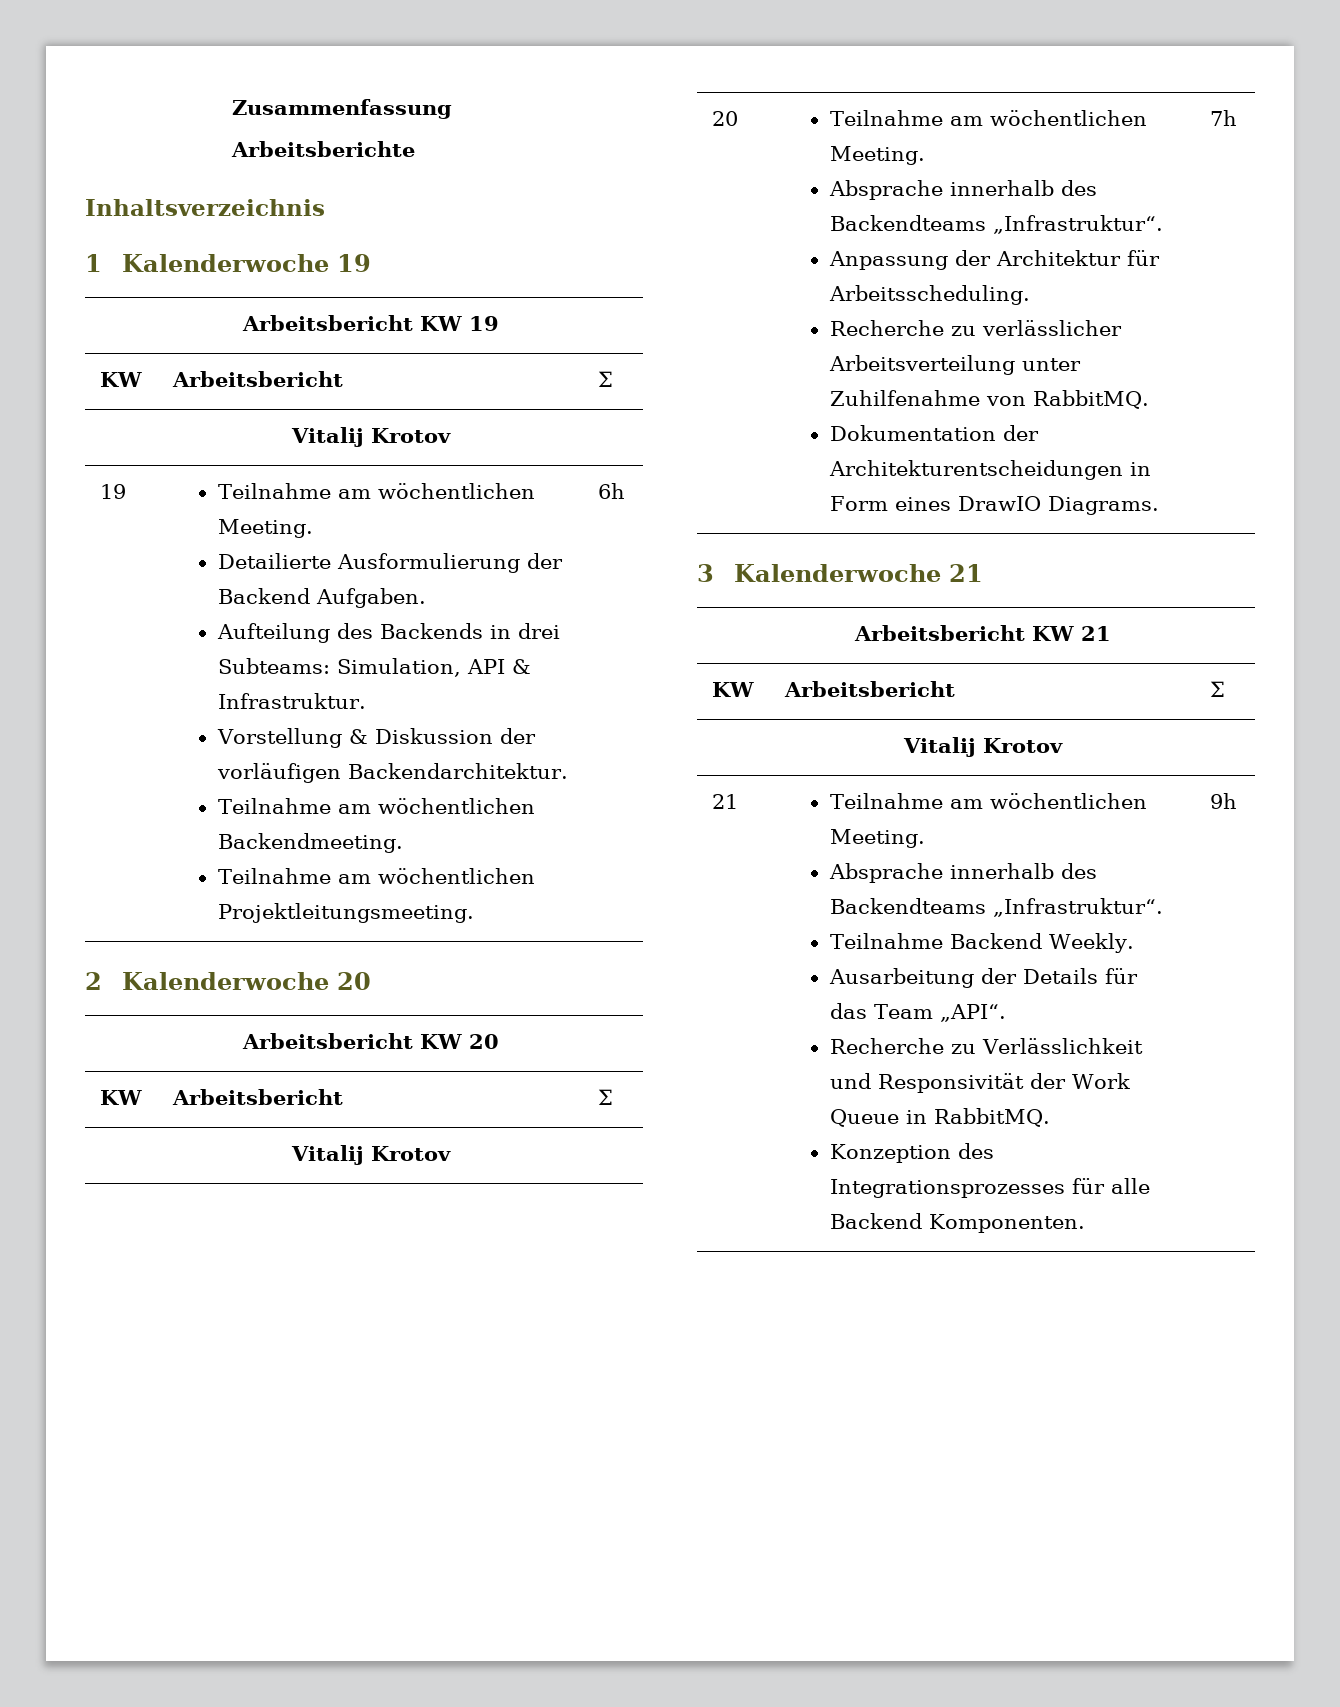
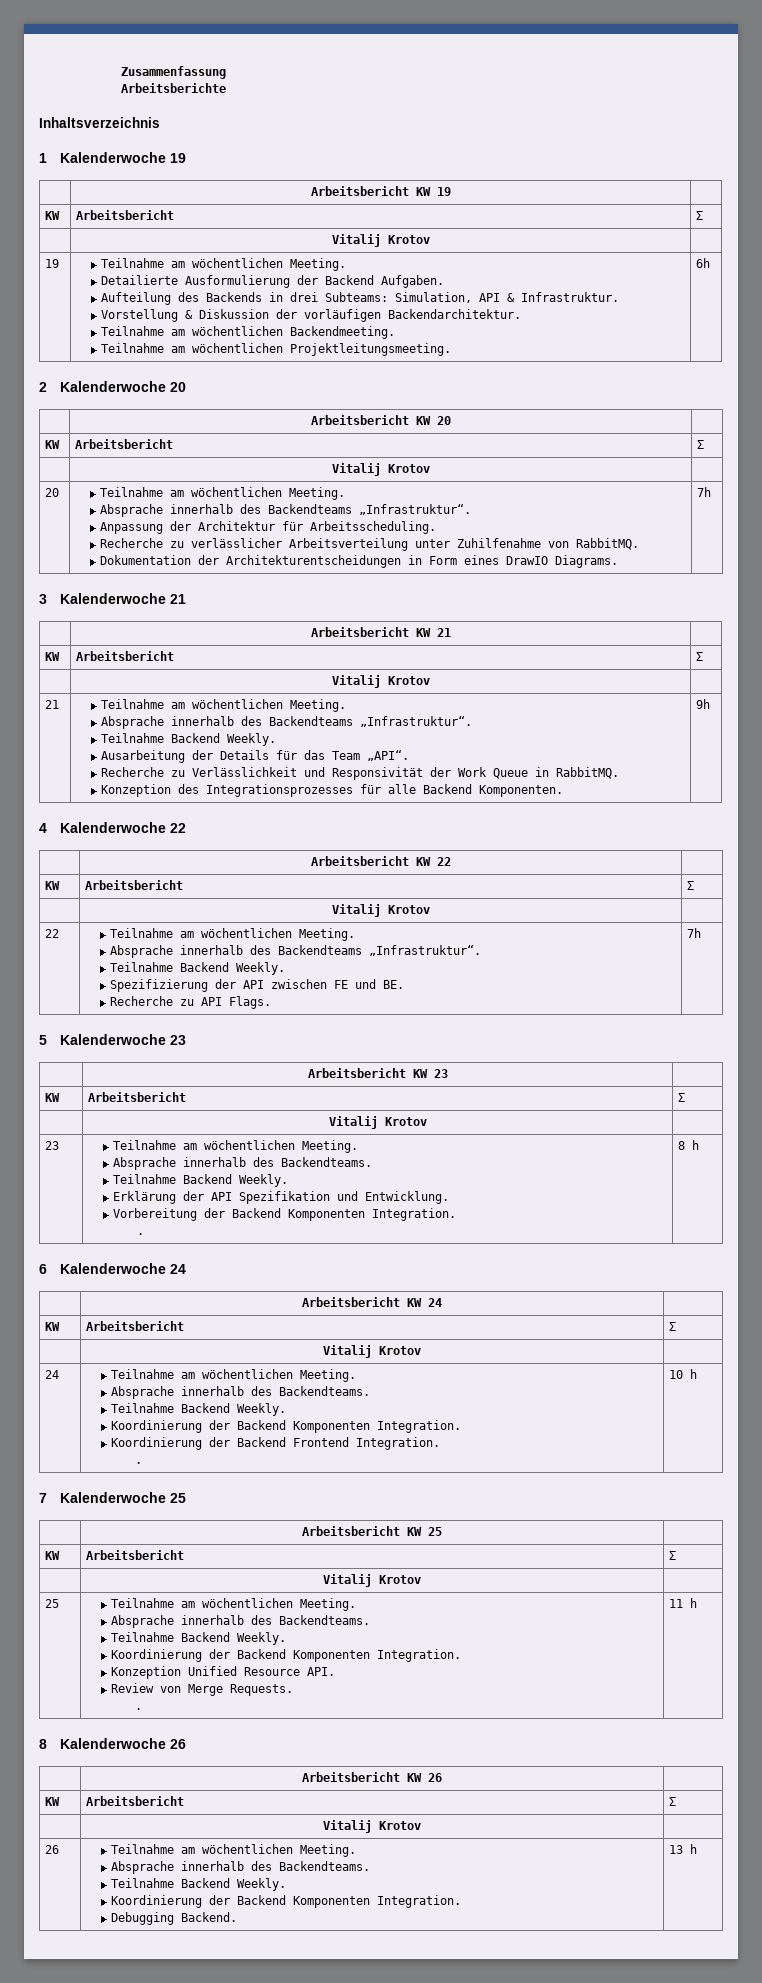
(1238, 801) none -> [39,822,186,833] [310,856,451,866] [44,881,60,890] [84,880,183,890] [686,881,694,890] [331,904,430,917] [44,929,59,938] [109,928,355,941] [109,945,481,958] [109,962,285,975] [109,979,404,992] [109,996,271,1009] [686,928,701,938] [39,1034,186,1045] [307,1068,448,1078] [44,1093,60,1102] [87,1092,186,1102] [677,1093,685,1102] [328,1116,427,1129] [44,1141,59,1150] [112,1140,358,1153] [112,1157,372,1170] [112,1174,288,1187] [112,1191,449,1204] [112,1208,456,1221] [137,1233,145,1235] [677,1140,699,1150] [39,1263,186,1274] [302,1297,442,1307] [44,1322,60,1331] [85,1321,184,1331] [668,1322,676,1331] [323,1345,421,1358] [44,1370,59,1379] [110,1369,356,1382] [110,1386,370,1399] [110,1403,286,1416] [110,1420,461,1433] [110,1437,440,1450] [135,1462,143,1464] [668,1369,697,1379] [39,1492,186,1503] [302,1526,442,1536] [44,1551,60,1560] [85,1550,184,1560] [668,1551,676,1560] [323,1574,421,1587] [44,1599,59,1608] [110,1598,356,1611] [110,1615,370,1628] [110,1632,286,1645] [110,1649,461,1662] [110,1666,335,1679] [110,1683,293,1696] [135,1708,143,1710] [668,1598,697,1608] [39,1738,186,1749] [302,1772,442,1782] [44,1797,60,1806] [85,1796,184,1806] [668,1797,676,1806] [323,1820,421,1833] [44,1845,59,1854] [110,1844,356,1857] [110,1861,370,1874] [110,1878,286,1891] [110,1895,461,1908] [110,1912,237,1925] [668,1844,697,1854] // 4 Kalenderwoche 22 // | Arbeitsbericht KW 22 | // KW | Arbeitsbericht | Σ // | Vitalij Krotov | // 22 | Teilnahme am wöchentlichen Meeting. // Absprache innerhalb des Backendteams „Infrastruktur“. // Teilnahme Backend Weekly. // Spezifizierung der API zwischen FE und BE. // Recherche zu API Flags. | 7h // 5 Kalenderwoche 23 // | Arbeitsbericht KW 23 | // KW | Arbeitsbericht | Σ // | Vitalij Krotov | // 23 | Teilnahme am wöchentlichen Meeting. // Absprache innerhalb des Backendteams. // Teilnahme Backend Weekly. // Erklärung der API Spezifikation und Entwicklung. // Vorbereitung der Backend Komponenten Integration. // . | 8 h // 6 Kalenderwoche 24 // | Arbeitsbericht KW 24 | // KW | Arbeitsbericht | Σ // | Vitalij Krotov | // 24 | Teilnahme am wöchentlichen Meeting. // Absprache innerhalb des Backendteams. // Teilnahme Backend Weekly. // Koordinierung der Backend Komponenten Integration. // Koordinierung der Backend Frontend Integration. // . | 10 h // 7 Kalenderwoche 25 // | Arbeitsbericht KW 25 | // KW | Arbeitsbericht | Σ // | Vitalij Krotov | // 25 | Teilnahme am wöchentlichen Meeting. // Absprache innerhalb des Backendteams. // Teilnahme Backend Weekly. // Koordinierung der Backend Komponenten Integration. // Konzeption Unified Resource API. // Review von Merge Requests. // . | 11 h // 8 Kalenderwoche 26 // | Arbeitsbericht KW 26 | // KW | Arbeitsbericht | Σ // | Vitalij Krotov | // 26 | Teilnahme am wöchentlichen Meeting. // Absprache innerhalb des Backendteams. // Teilnahme Backend Weekly. // Koordinierung der Backend Komponenten Integration. // Debugging Backend. | 13 h

